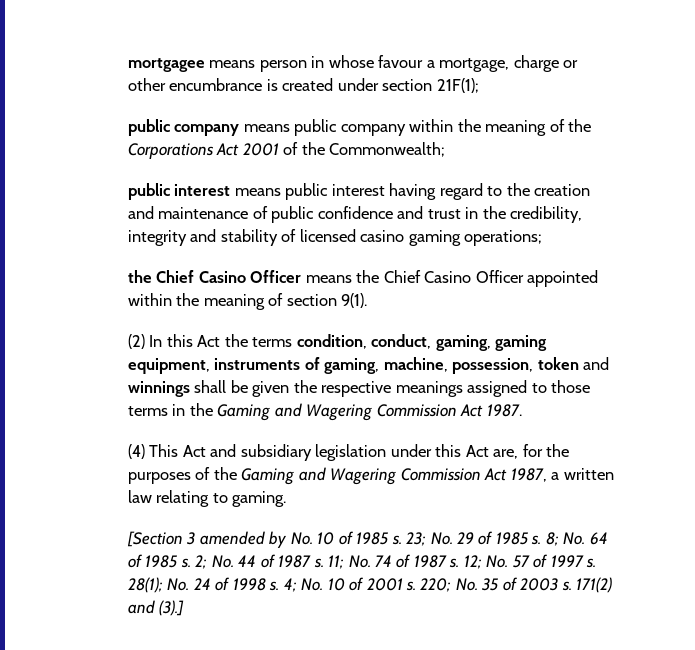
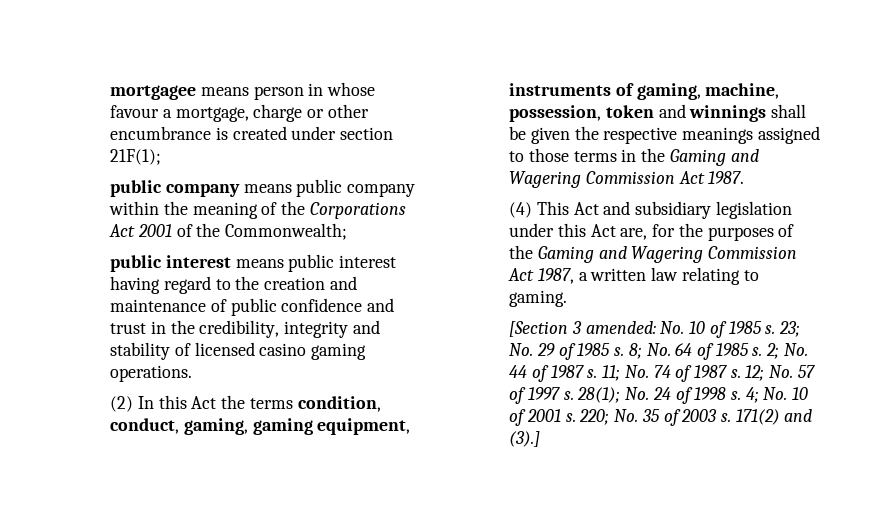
[464,230,543,246] [127,270,599,287] [127,293,368,310] operations; // the Chief Casino Officer means the Chief Casino Officer appointed within the meaning of section 9(1). -> [110,365,193,382] operations.
[199,531,288,548] amended by -> [585,321,656,334] amended:

